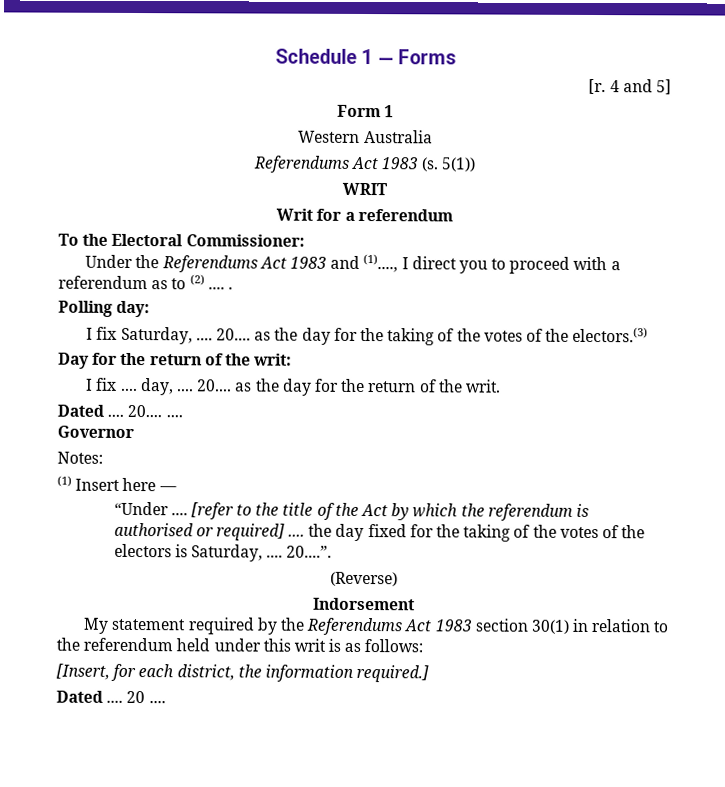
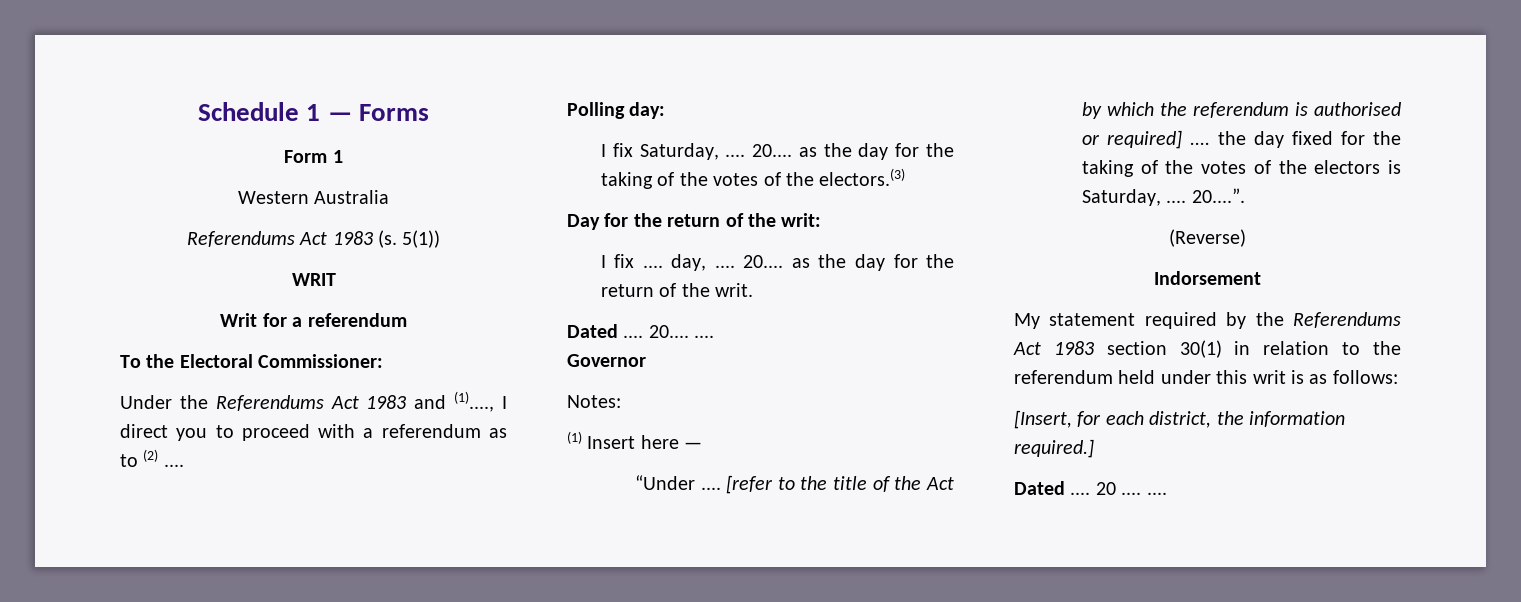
[588,78,672,95] // [r. 4 and 5] -> (429, 112) none
[227,286,233,290] . -> (184, 465) none
(166, 702) none -> [1146,492,1167,495] ....

